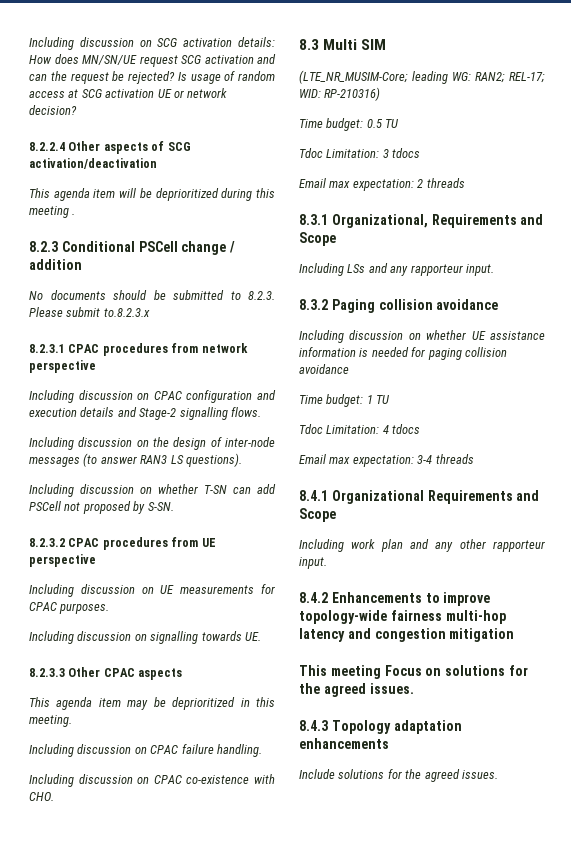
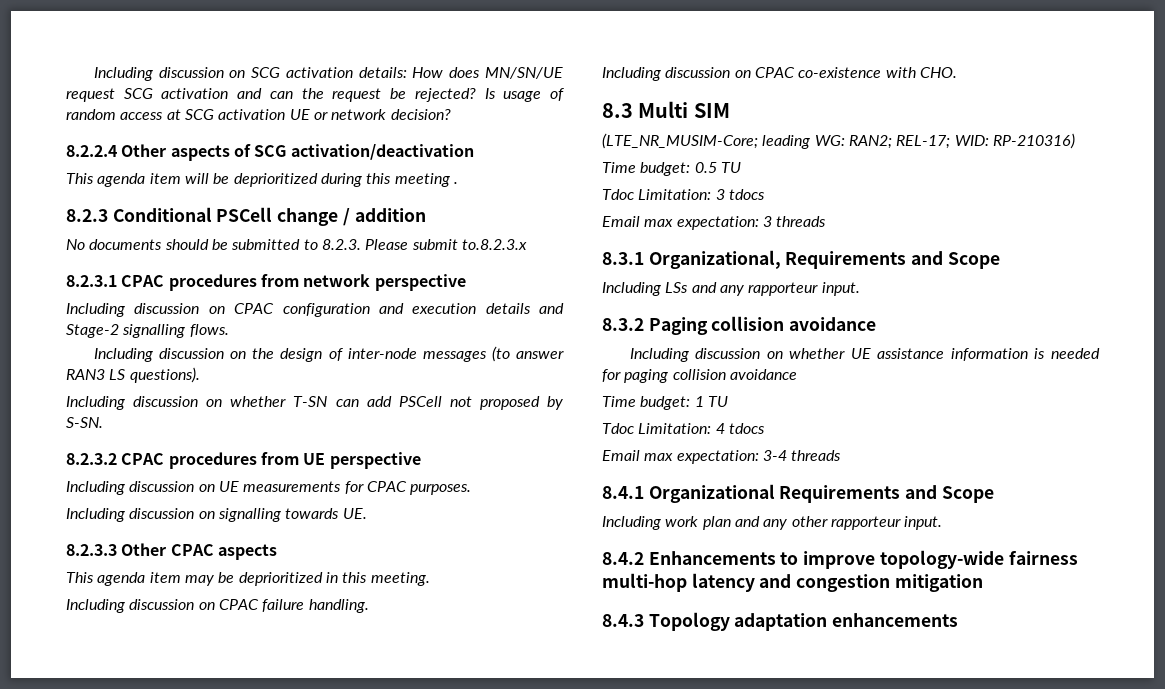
[417,179,424,188] 2 -> [762,216,772,227] 3
[299,665,528,679] [299,683,414,697] [299,720,462,734] [299,738,389,749] [299,769,498,782] This meeting Focus on solutions for the agreed issues. // 8.4.3 Topology adaptation enhancements // Include solutions for the agreed issues. -> [602,612,959,631] 8.4.3 Topology adaptation enhancements

